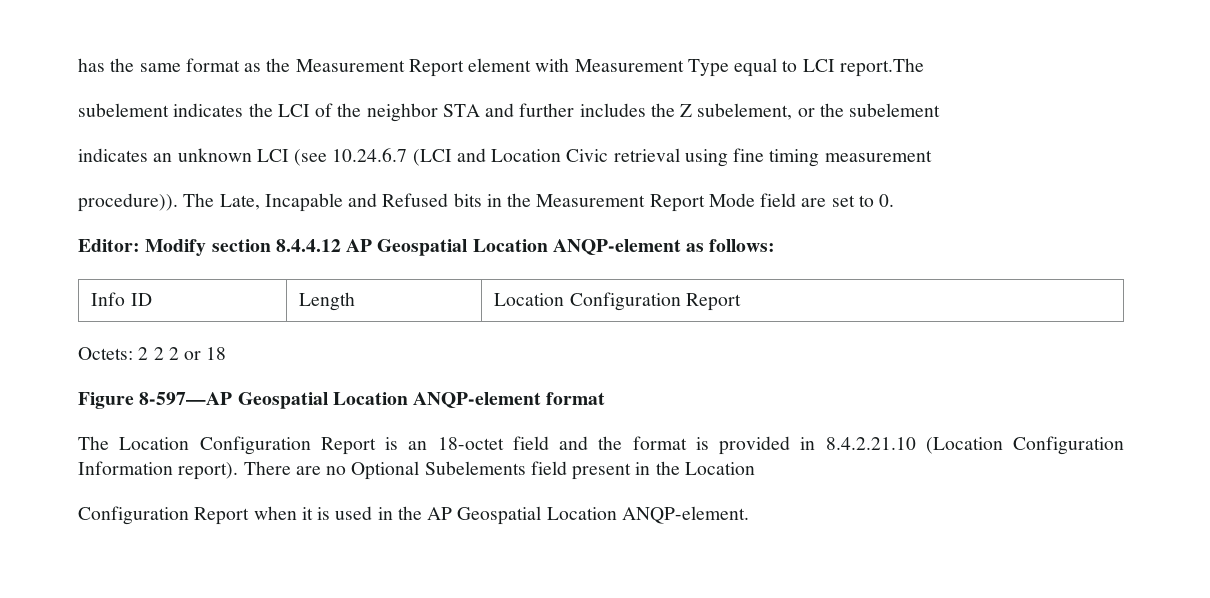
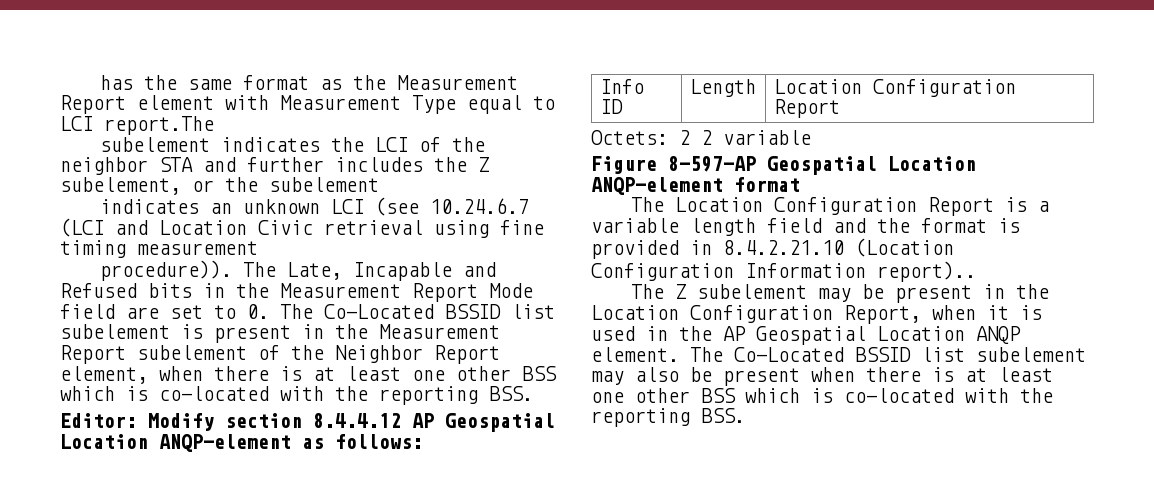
(895, 200) none -> [280,304,555,319] [60,324,500,343] [60,345,500,364] [60,366,557,384] [60,386,533,405] The Co-Located BSSID list subelement is present in the Measurement Report subelement of the Neighbor Report element, when there is at least one other BSS which is co-located with the reporting BSS.
[168,347,227,360] 2 or 18 -> [723,130,811,145] variable
[408,437,504,450] an 18-octet -> [1037,201,1049,212] [591,218,756,236] a variable length
[178,461,567,480] report). There are no Optional Subelements field -> [877,261,976,282] [630,284,884,302] report).. // The Z subelement may be
[78,506,250,525] // Configuration Report -> [690,305,921,324] Configuration Report,
[621,506,749,524] ANQP-element. -> [976,326,1021,344] [591,347,1086,362] [591,367,1053,386] [591,388,1053,403] [591,408,745,427] ANQP element. The Co-Located BSSID list subelement may also be present when there is at least one other BSS which is co-located with the reporting BSS.

